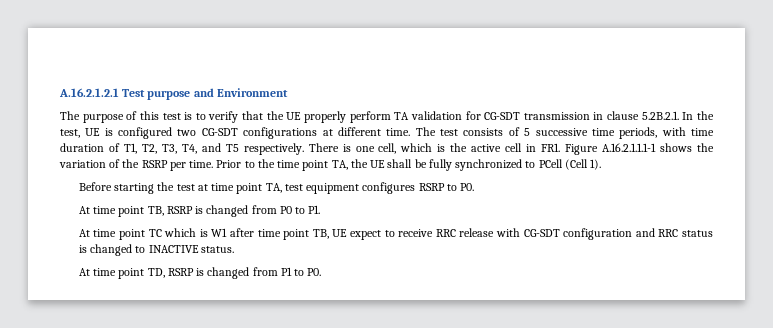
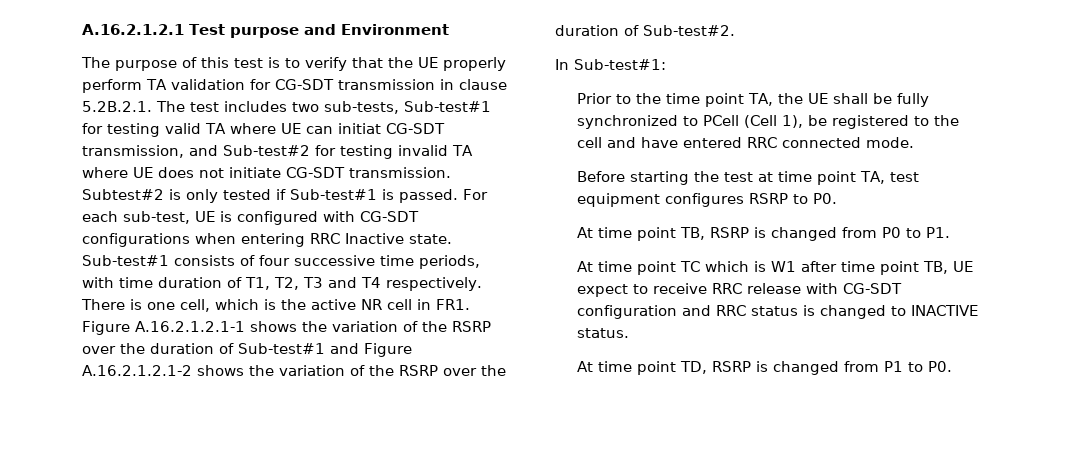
[682,111,714,120] [60,129,80,138] In the test, -> [156,101,491,114] [82,123,445,137] [82,145,473,159] [82,167,451,178] [82,189,488,203] [82,211,190,224] The test includes two sub-tests, Sub-test#1 for testing valid TA where UE can initiat CG-SDT transmission, and Sub-test#2 for testing invalid TA where UE does not initiate CG-SDT transmission. Subtest#2 is only tested if Sub-test#1 is passed. For each sub-test,
[177,129,197,136] two -> [323,211,355,222] with
[322,127,459,136] at different time. The test -> [195,233,452,247] [82,255,169,266] when entering RRC Inactive state. Sub-test#1
[524,128,531,136] 5 -> [259,255,290,266] four
[161,143,239,154] T3, T4, and T5 -> [303,277,381,288] T3 and T4
(502, 148) none -> [361,299,382,310] NR
[602,143,714,152] [59,159,214,171] A.16.2.1.1.1-1 shows the variation of the RSRP per time. -> [134,321,491,332] [82,343,412,357] [82,365,506,376] [555,25,735,36] [555,59,666,70] A.16.2.1.2.1-1 shows the variation of the RSRP over the duration of Sub-test#1 and Figure A.16.2.1.2.1-2 shows the variation of the RSRP over the duration of Sub-test#2. // In Sub-test#1: //
[590,159,602,170] 1). -> [781,115,959,129] [576,137,914,148] 1), be registered to the cell and have entered RRC connected mode.

